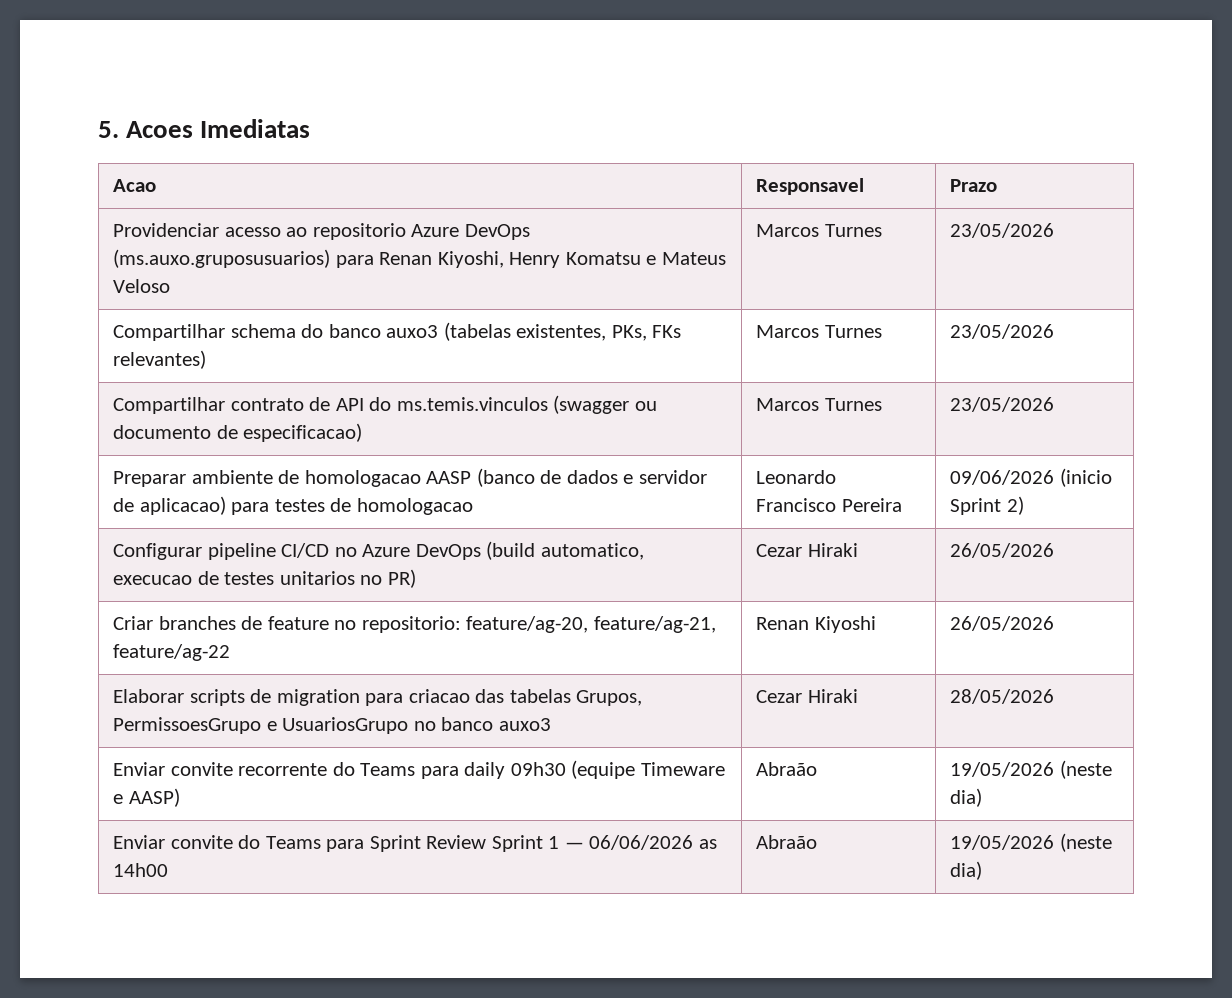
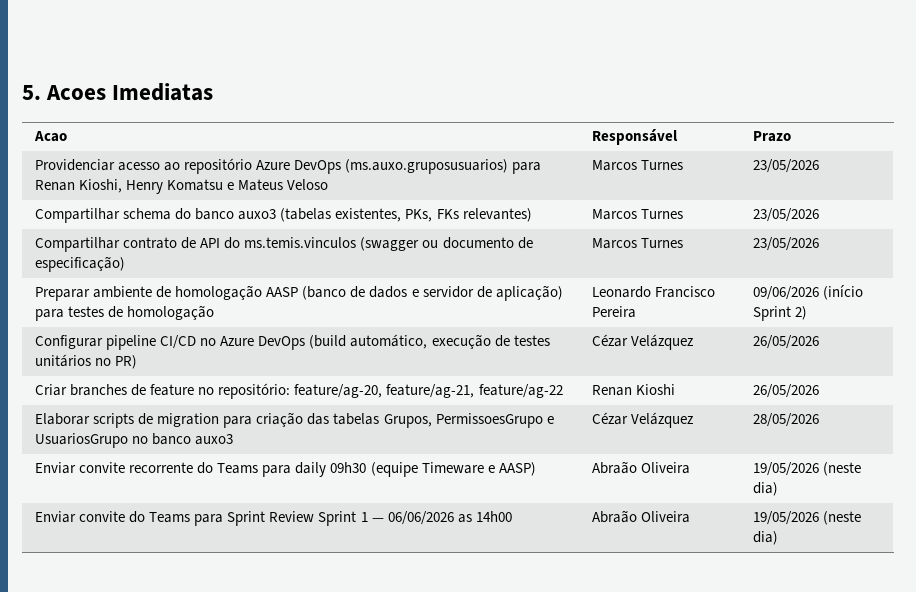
[756,178,865,195] Responsavel -> [592,129,679,145] Responsável
[312,223,406,240] repositorio -> [184,158,253,174] repositório
[437,251,504,268] Kiyoshi, -> [79,179,123,193] Kioshi,
[243,423,363,442] especificacao) -> [35,256,126,272] especificação)
[304,470,421,487] homologacao -> [175,285,263,300] homologação
[139,496,226,515] aplicacao) -> [495,285,563,301] aplicação)
[356,498,473,515] homologacao -> [127,305,215,320] homologação
[1059,468,1112,487] (inicio -> [823,285,864,300] (início
[540,543,644,560] [113,575,193,585] automatico, execucao -> [350,334,491,349] automático, execução
[279,571,355,585] unitarios -> [35,354,92,367] unitários
[756,543,858,557] Cezar Hiraki -> [592,334,694,350] Cézar Velázquez
[361,616,461,633] repositorio: -> [218,383,291,399] repositório:
[814,616,876,633] Kiyoshi -> [636,384,676,395] Kioshi
[408,689,470,703] criacao -> [256,412,304,427] criação
[756,689,858,703] Cezar Hiraki -> [592,412,694,428] Cézar Velázquez
(818, 769) none -> [641,462,691,474] Oliveira
(818, 842) none -> [641,511,691,523] Oliveira

